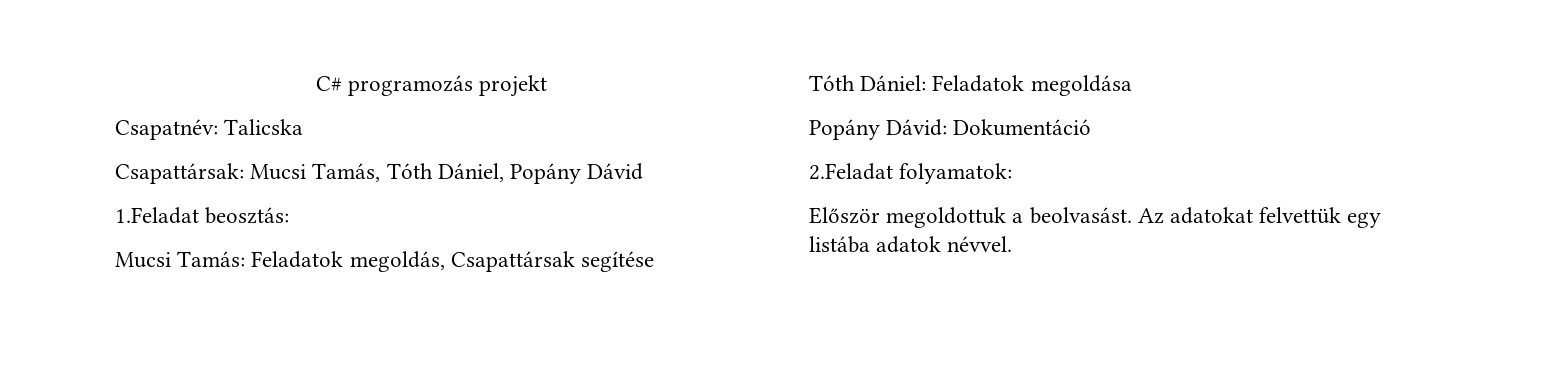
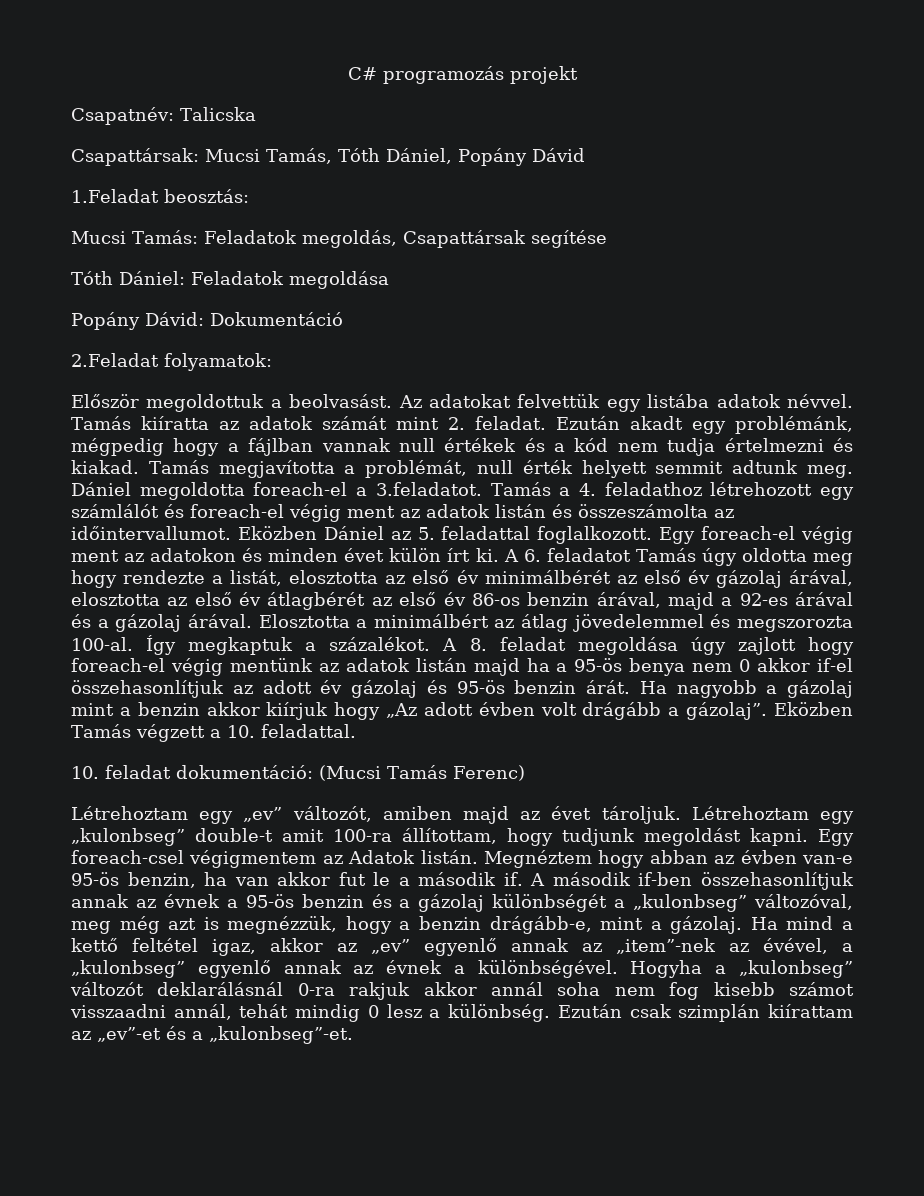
(1013, 244) none -> [71,416,853,434] [71,438,853,456] [71,460,853,478] [71,482,855,500] [71,504,734,522] [71,526,854,544] [71,548,853,566] [71,570,854,588] [71,592,853,610] [71,614,853,632] [71,635,854,655] [71,658,854,676] [71,680,853,698] [71,702,853,720] [71,724,356,742] [71,765,525,781] [71,806,854,824] [71,828,854,846] [71,850,853,868] [71,872,855,890] [71,894,853,912] [71,916,853,934] [71,938,853,956] [71,960,854,978] [70,982,854,1000] [70,1004,854,1022] [71,1026,353,1044] Tamás kiíratta az adatok számát mint 2. feladat. Ezután akadt egy problémánk, mégpedig hogy a fájlban vannak null értékek és a kód nem tudja értelmezni és kiakad. Tamás megjavította a problémát, null érték helyett semmit adtunk meg. Dániel megoldotta foreach-el a 3.feladatot. Tamás a 4. feladathoz létrehozott egy számlálót és foreach-el végig ment az adatok listán és összeszámolta az időintervallumot. Eközben Dániel az 5. feladattal foglalkozott. Egy foreach-el végig ment az adatokon és minden évet külön írt ki. A 6. feladatot Tamás úgy oldotta meg hogy rendezte a listát, elosztotta az első év minimálbérét az első év gázolaj árával, elosztotta az első év átlagbérét az első év 86-os benzin árával, majd a 92-es árával és a gázolaj árával. Elosztotta a minimálbért az átlag jövedelemmel és megszorozta 100-al. Így megkaptuk a százalékot. A 8. feladat megoldása úgy zajlott hogy foreach-el végig mentünk az adatok listán majd ha a 95-ös benya nem 0 akkor if-el összehasonlítjuk az adott év gázolaj és 95-ös benzin árát. Ha nagyobb a gázolaj mint a benzin akkor kiírjuk hogy „Az adott évben volt drágább a gázolaj”. Eközben Tamás végzett a 10. feladattal. // 10. feladat dokumentáció: (Mucsi Tamás Ferenc) // Létrehoztam egy „ev” változót, amiben majd az évet tároljuk. Létrehoztam egy „kulonbseg” double-t amit 100-ra állítottam, hogy tudjunk megoldást kapni. Egy foreach-csel végigmentem az Adatok listán. Megnéztem hogy abban az évben van-e 95-ös benzin, ha van akkor fut le a második if. A második if-ben összehasonlítjuk annak az évnek a 95-ös benzin és a gázolaj különbségét a „kulonbseg” változóval, meg még azt is megnézzük, hogy a benzin drágább-e, mint a gázolaj. Ha mind a kettő feltétel igaz, akkor az „ev” egyenlő annak az „item”-nek az évével, a „kulonbseg” egyenlő annak az évnek a különbségével. Hogyha a „kulonbseg” változót deklarálásnál 0-ra rakjuk akkor annál soha nem fog kisebb számot visszaadni annál, tehát mindig 0 lesz a különbség. Ezután csak szimplán kiírattam az „ev”-et és a „kulonbseg”-et.

